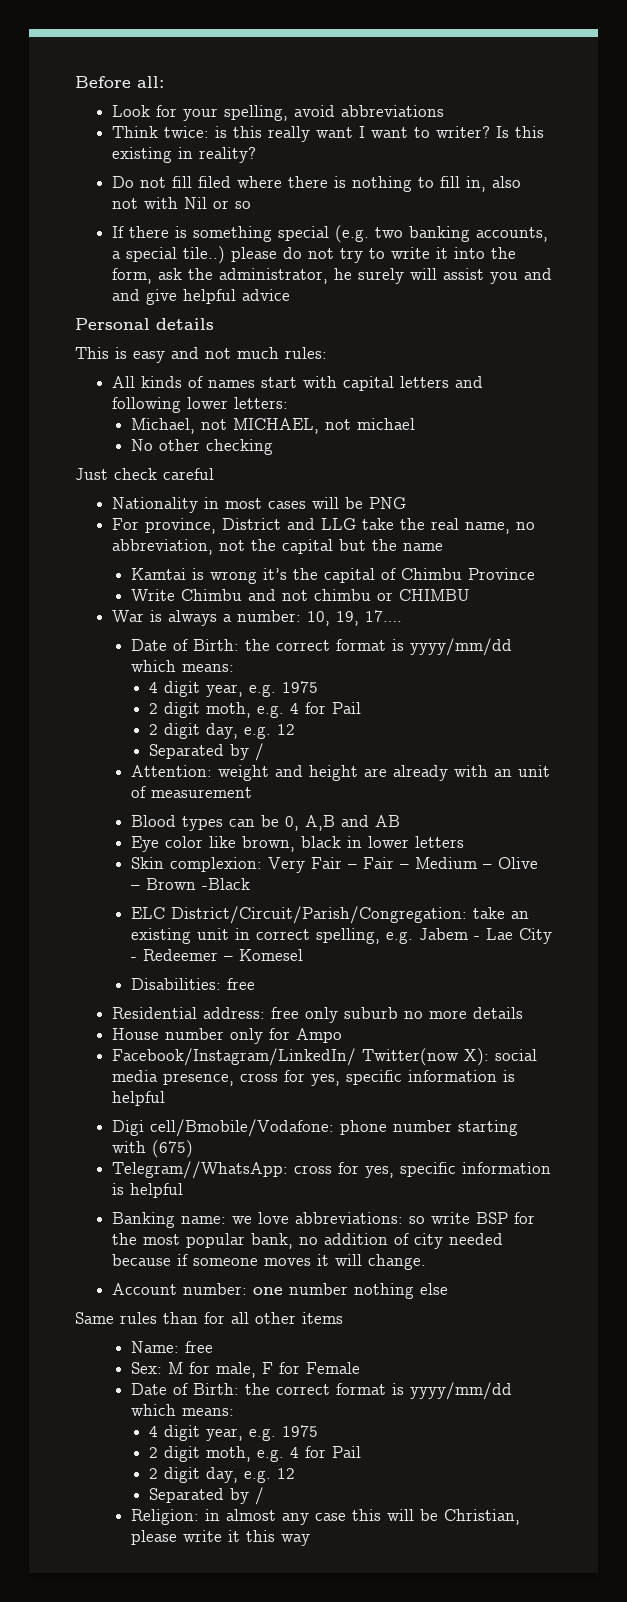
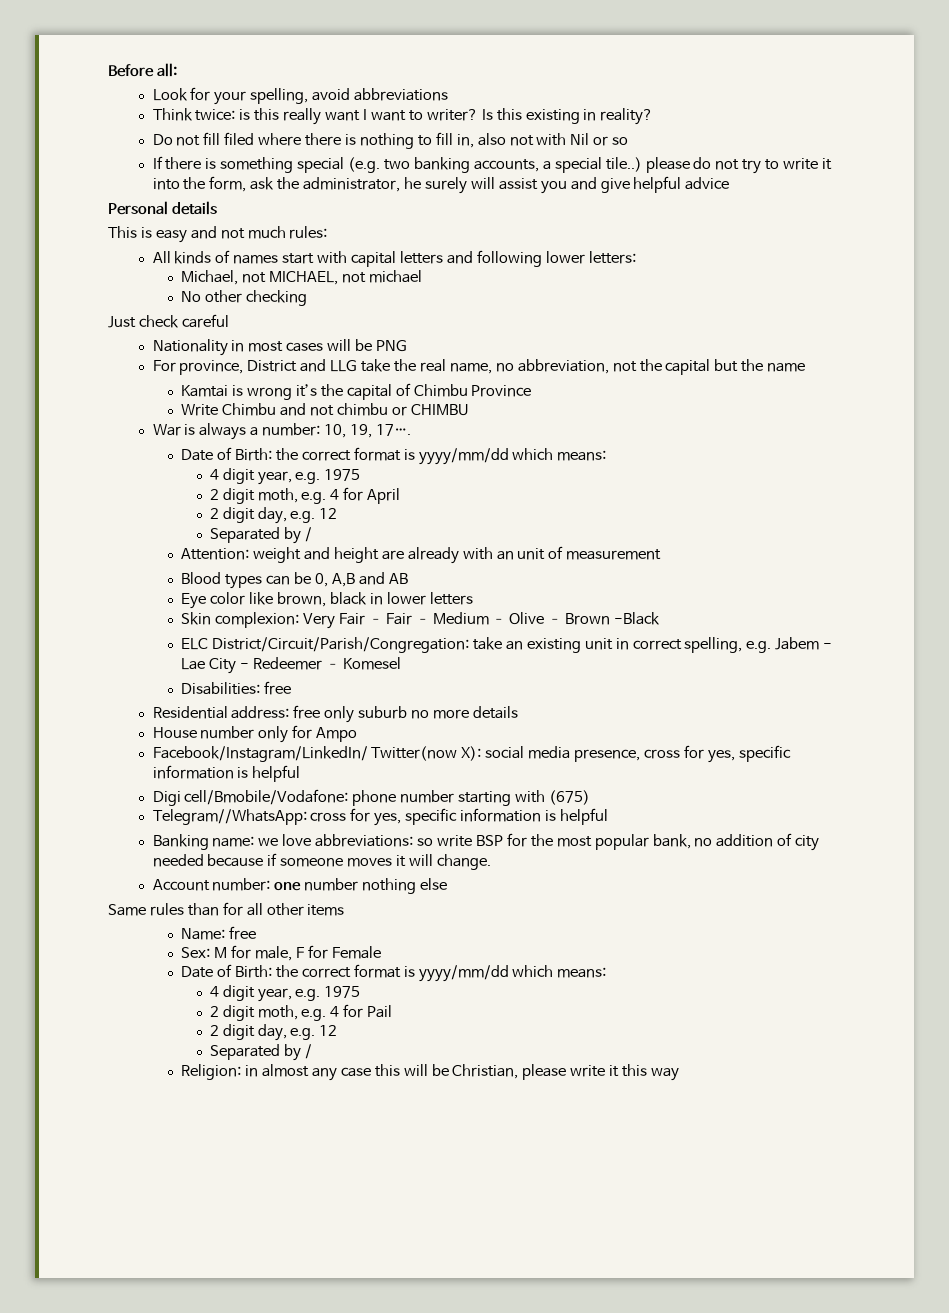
[111,289,140,301] and -> (597, 183) none
[332,702,362,714] Pail -> [367,488,401,504] April

